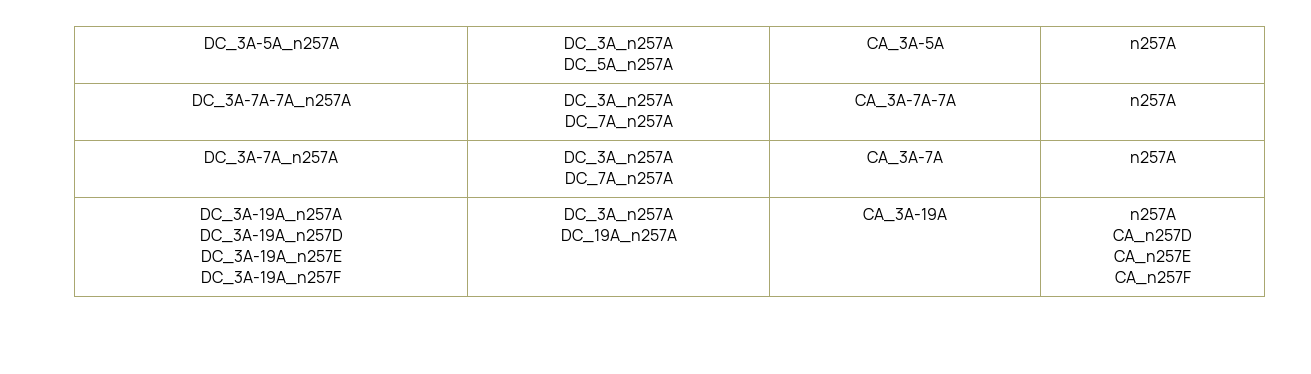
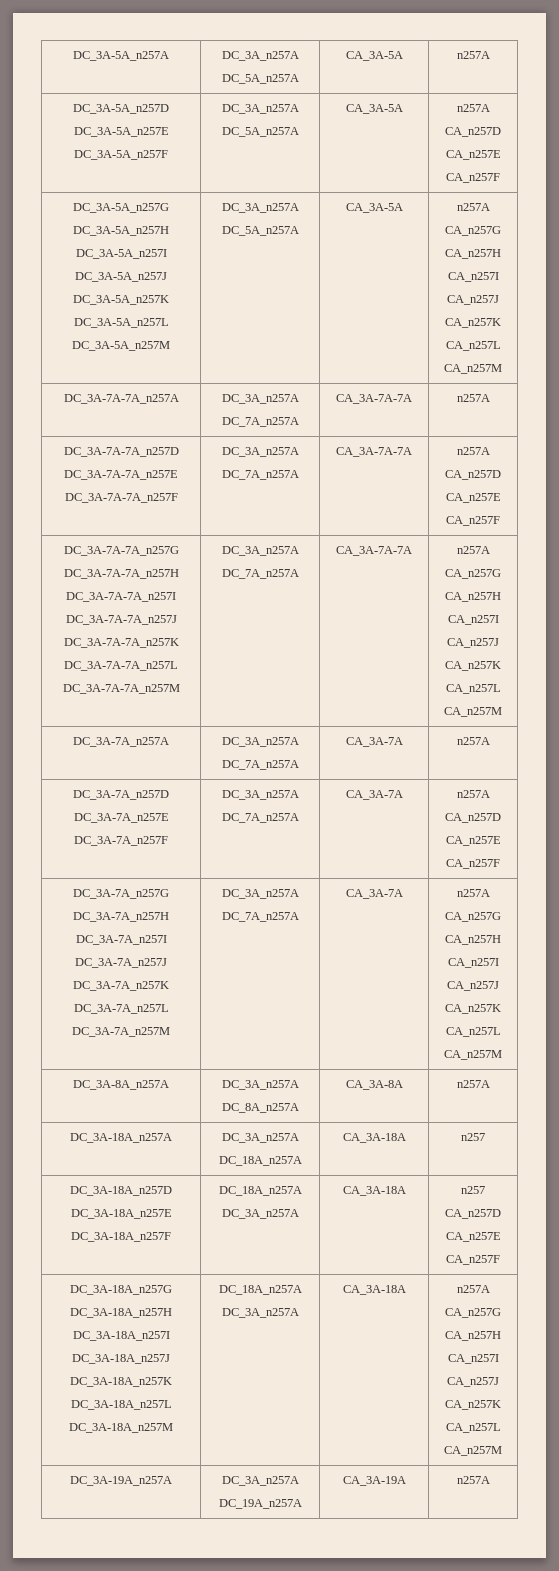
(1176, 43) none -> [73,104,169,114] [73,127,169,137] [74,150,168,160] [221,104,299,114] [221,127,299,137] [345,104,403,114] [456,104,490,112] [445,127,501,137] [445,150,501,160] [446,173,500,183] [73,203,169,213] [73,226,169,236] [75,249,167,259] [75,272,167,282] [73,295,169,305] [73,318,169,328] [72,341,170,351] [221,203,299,213] [221,226,299,236] [345,203,403,213] [456,203,490,211] [445,226,501,236] [445,249,501,259] [447,272,499,282] [447,295,499,305] [445,318,501,328] [445,341,501,351] [444,364,502,374] // DC_3A-5A_n257D // DC_3A-5A_n257E // DC_3A-5A_n257F | DC_3A_n257A // DC_5A_n257A | CA_3A-5A | n257A // CA_n257D // CA_n257E // CA_n257F // DC_3A-5A_n257G // DC_3A-5A_n257H // DC_3A-5A_n257I // DC_3A-5A_n257J // DC_3A-5A_n257K // DC_3A-5A_n257L // DC_3A-5A_n257M | DC_3A_n257A // DC_5A_n257A | CA_3A-5A | n257A // CA_n257G // CA_n257H // CA_n257I // CA_n257J // CA_n257K // CA_n257L // CA_n257M
(1176, 100) none -> [63,447,179,457] [64,470,178,480] [64,493,178,503] [221,447,299,457] [221,470,299,480] [336,447,412,457] [456,447,490,455] [445,470,501,480] [445,493,501,503] [446,516,500,526] [63,546,179,556] [63,569,179,579] [66,592,176,602] [65,615,177,625] [63,638,179,648] [64,661,178,671] [62,684,180,694] [221,546,299,556] [221,569,299,579] [336,546,412,556] [456,546,490,554] [445,569,501,579] [445,592,501,602] [447,615,499,625] [447,638,499,648] [445,661,501,671] [445,684,501,694] [444,707,502,717] // DC_3A-7A-7A_n257D // DC_3A-7A-7A_n257E // DC_3A-7A-7A_n257F | DC_3A_n257A // DC_7A_n257A | CA_3A-7A-7A | n257A // CA_n257D // CA_n257E // CA_n257F // DC_3A-7A-7A_n257G // DC_3A-7A-7A_n257H // DC_3A-7A-7A_n257I // DC_3A-7A-7A_n257J // DC_3A-7A-7A_n257K // DC_3A-7A-7A_n257L // DC_3A-7A-7A_n257M | DC_3A_n257A // DC_7A_n257A | CA_3A-7A-7A | n257A // CA_n257G // CA_n257H // CA_n257I // CA_n257J // CA_n257K // CA_n257L // CA_n257M
[200,208,342,222] [199,229,343,243] [200,250,342,264] [201,271,341,285] DC_3A-19A_n257A // DC_3A-19A_n257D // DC_3A-19A_n257E // DC_3A-19A_n257F -> [73,790,169,800] [73,813,169,823] [74,836,168,846] [221,790,299,800] [221,813,299,823] [345,790,403,800] [456,790,490,798] [445,813,501,823] [445,836,501,846] [446,859,500,869] [73,889,169,899] [73,912,169,922] [75,935,167,945] [75,958,167,968] [73,981,169,991] [73,1004,169,1014] [72,1027,170,1037] [221,889,299,899] [221,912,299,922] [345,889,403,899] [456,889,490,897] [445,912,501,922] [445,935,501,945] [447,958,499,968] [447,981,499,991] [445,1004,501,1014] [445,1027,501,1037] [444,1050,502,1060] [73,1080,169,1090] [221,1080,299,1090] [221,1103,299,1113] [345,1080,403,1090] [456,1080,490,1088] [70,1133,172,1143] [221,1133,299,1143] [218,1156,302,1166] [342,1133,406,1143] [461,1133,485,1141] [70,1186,172,1196] [70,1209,172,1219] [71,1232,171,1242] [218,1186,302,1196] [221,1209,299,1219] [342,1186,406,1196] [461,1186,485,1194] [445,1209,501,1219] [445,1232,501,1242] [446,1255,500,1265] [70,1285,172,1295] [70,1308,172,1318] [72,1331,170,1341] [72,1354,170,1364] [70,1377,172,1387] [70,1400,172,1410] [69,1423,173,1433] [218,1285,302,1295] [221,1308,299,1318] [342,1285,406,1295] [456,1285,490,1293] [445,1308,501,1318] [445,1331,501,1341] [447,1354,499,1364] [447,1377,499,1387] [445,1400,501,1410] [445,1423,501,1433] [444,1446,502,1456] [70,1476,172,1486] DC_3A-7A_n257D // DC_3A-7A_n257E // DC_3A-7A_n257F | DC_3A_n257A // DC_7A_n257A | CA_3A-7A | n257A // CA_n257D // CA_n257E // CA_n257F // DC_3A-7A_n257G // DC_3A-7A_n257H // DC_3A-7A_n257I // DC_3A-7A_n257J // DC_3A-7A_n257K // DC_3A-7A_n257L // DC_3A-7A_n257M | DC_3A_n257A // DC_7A_n257A | CA_3A-7A | n257A // CA_n257G // CA_n257H // CA_n257I // CA_n257J // CA_n257K // CA_n257L // CA_n257M // DC_3A-8A_n257A | DC_3A_n257A // DC_8A_n257A | CA_3A-8A | n257A // DC_3A-18A_n257A | DC_3A_n257A // DC_18A_n257A | CA_3A-18A | n257 // DC_3A-18A_n257D // DC_3A-18A_n257E // DC_3A-18A_n257F | DC_18A_n257A // DC_3A_n257A | CA_3A-18A | n257 // CA_n257D // CA_n257E // CA_n257F // DC_3A-18A_n257G // DC_3A-18A_n257H // DC_3A-18A_n257I // DC_3A-18A_n257J // DC_3A-18A_n257K // DC_3A-18A_n257L // DC_3A-18A_n257M | DC_18A_n257A // DC_3A_n257A | CA_3A-18A | n257A // CA_n257G // CA_n257H // CA_n257I // CA_n257J // CA_n257K // CA_n257L // CA_n257M // DC_3A-19A_n257A
[1113,229,1192,243] [1114,250,1191,264] [1114,271,1191,285] // CA_n257D // CA_n257E // CA_n257F -> (490, 1480) none

